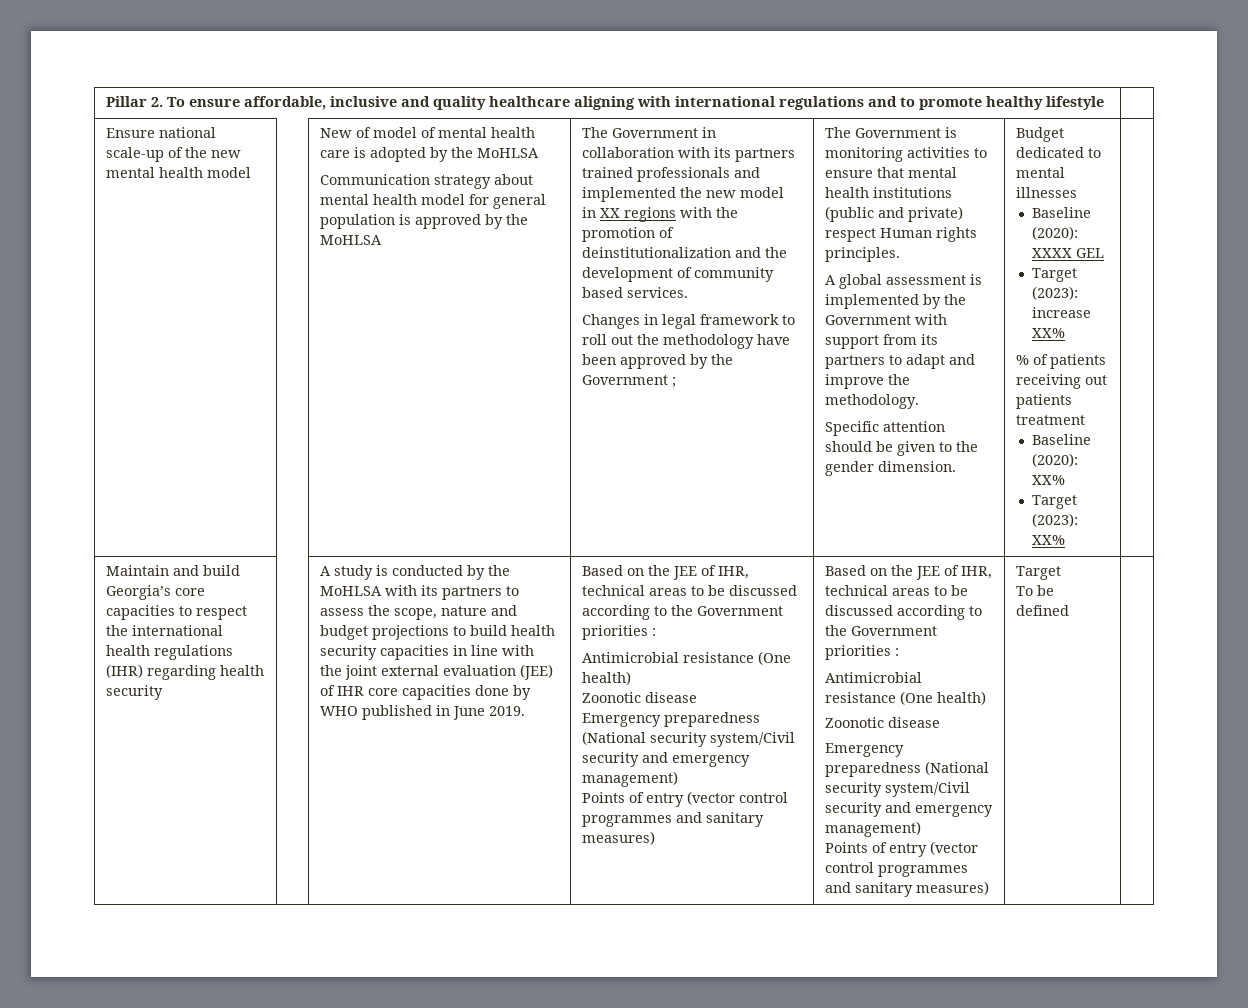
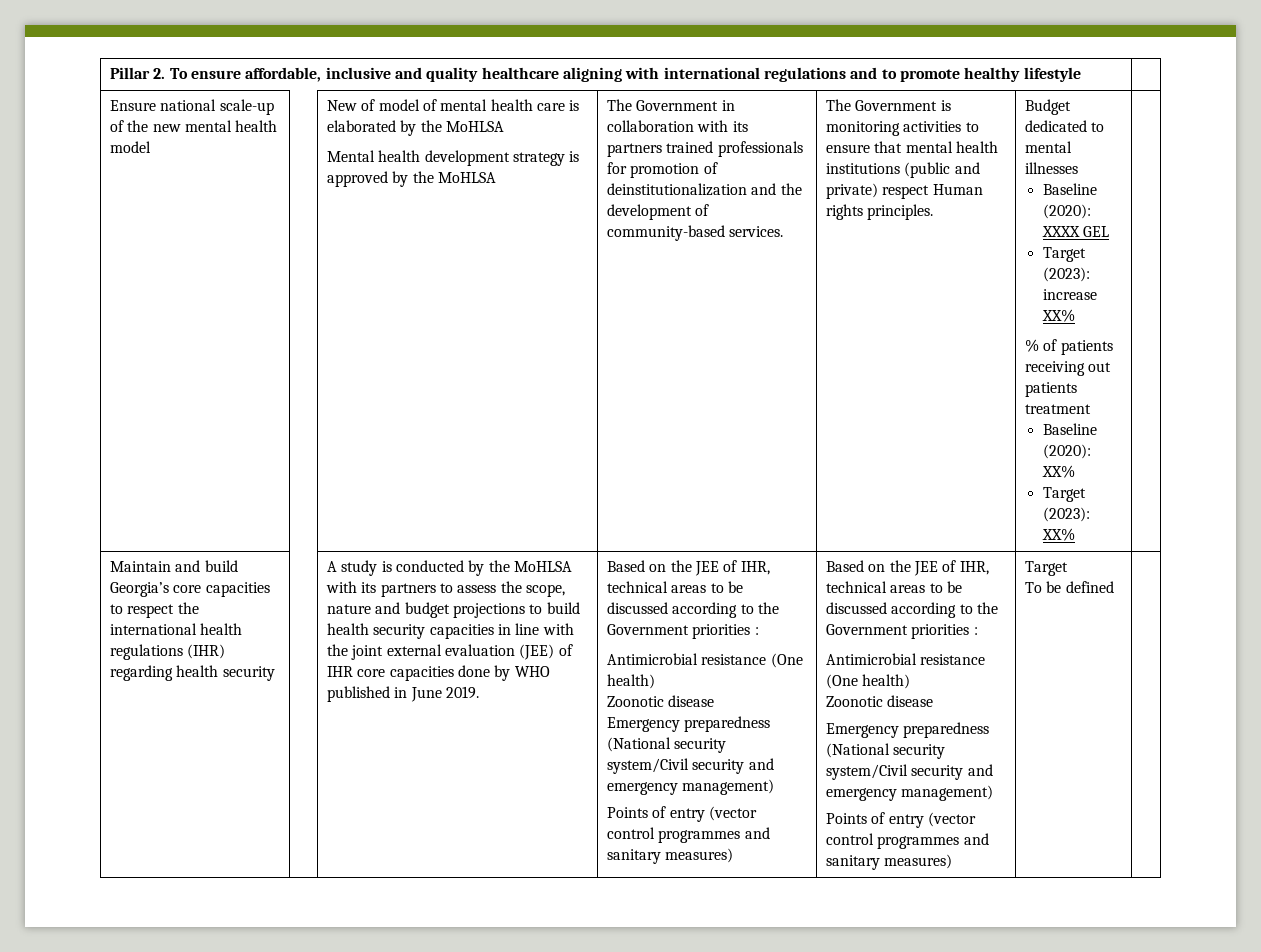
[370,147,427,162] adopted -> [327,120,397,132] elaborated
[320,174,534,189] [320,194,547,209] [320,214,396,229] Communication strategy about mental health model for general population -> [327,150,566,166] Mental health development strategy
[734,167,761,178] [582,187,785,202] [582,207,739,222] and implemented the new model in XX regions with the -> [607,162,628,174] for
[694,267,775,282] [582,287,624,298] community based -> [607,225,726,241] community-based
[582,314,796,329] [582,334,791,349] [582,354,734,369] [582,375,677,388] // Changes in legal framework to roll out the methodology have been approved by the Government ; -> (784, 231) none
[825,274,983,289] [825,294,967,309] [825,314,948,325] [825,334,939,349] [825,354,976,369] [825,374,911,389] [825,394,920,409] [825,421,946,436] [825,441,979,456] [825,461,957,476] // A global assessment is implemented by the Government with support from its partners to adapt and improve the methodology. // Specific attention should be given to the gender dimension. -> (934, 212) none

